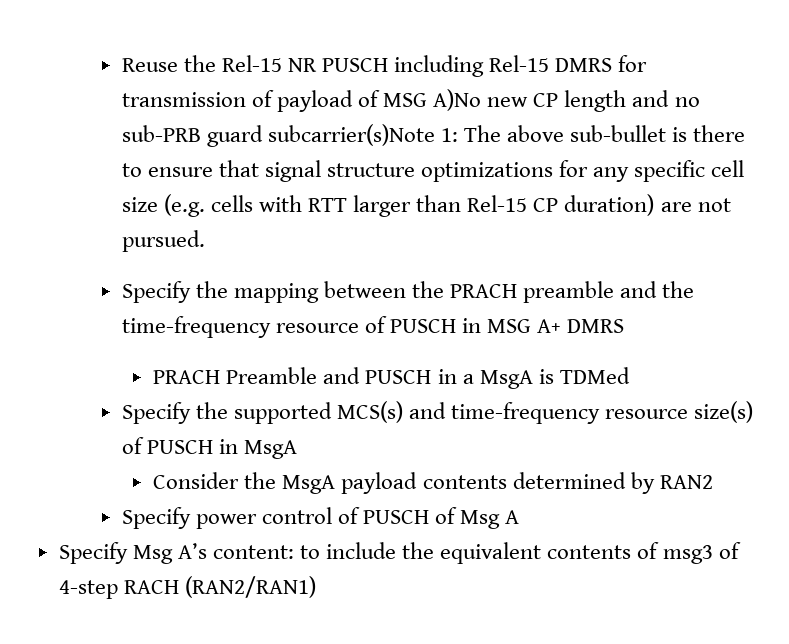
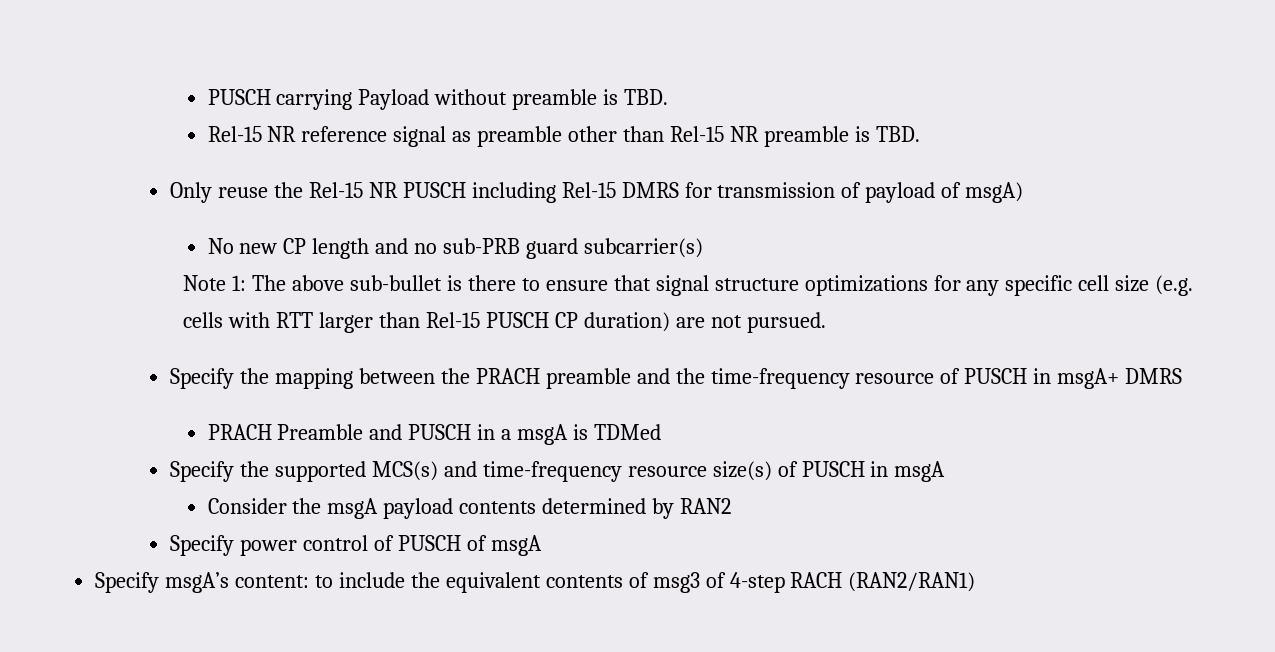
[121,58,178,72] Reuse -> [207,89,669,110] [207,126,920,147] [170,182,269,203] PUSCH carrying Payload without preamble is TBD. // Rel-15 NR reference signal as preamble other than Rel-15 NR preamble is TBD. // Only reuse
[383,89,482,111] MSG A)No -> [965,182,1024,203] [207,238,234,254] msgA) // No
[267,124,435,146] subcarrier(s)Note -> [584,238,704,258] [183,275,227,291] subcarrier(s) // Note
(528, 203) none -> [485,312,549,328] PUSCH
[487,319,562,333] MSG A+ -> [1057,368,1120,389] msgA+
[479,370,533,389] MsgA -> [517,424,569,445] msgA
[243,440,297,459] MsgA -> [894,461,946,482] msgA
[282,475,336,494] MsgA -> [327,498,379,519] msgA
[460,510,520,529] [58,542,207,564] Msg A // Specify Msg A’s -> [490,535,542,556] [95,572,230,593] msgA // Specify msgA’s

